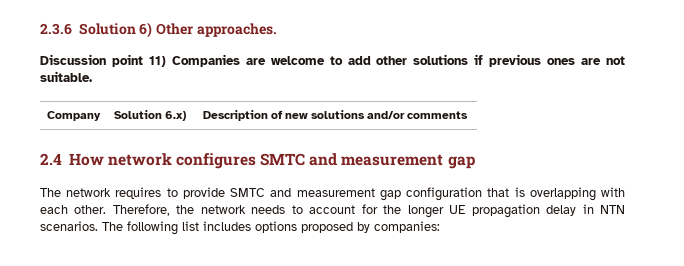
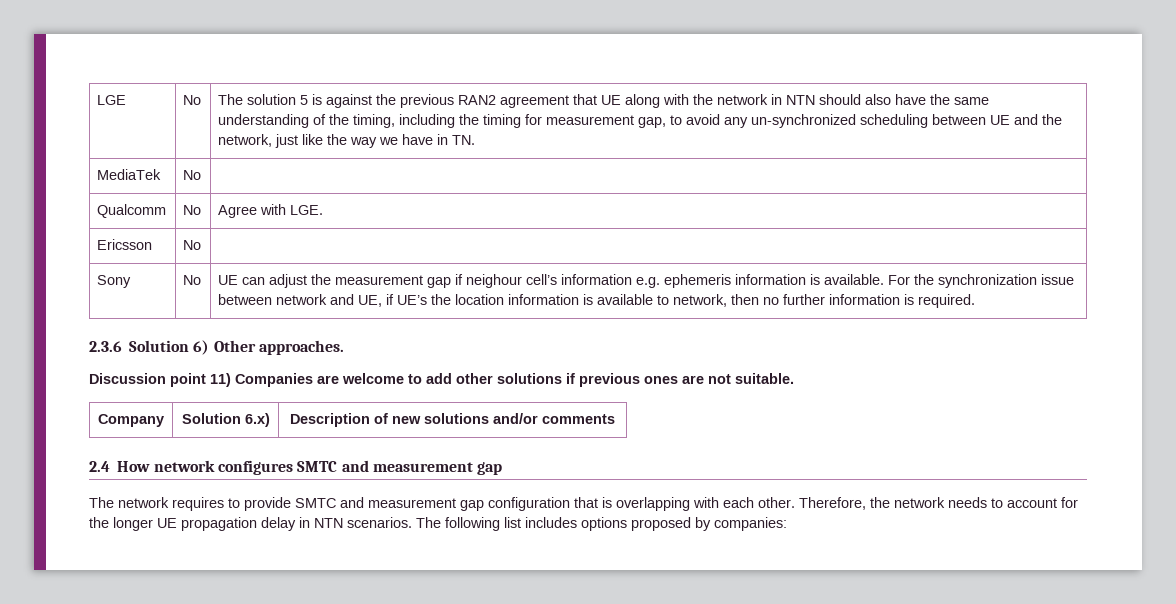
(40, 29) none -> [97,95,127,105] [183,95,202,105] [218,94,990,108] [218,114,1063,128] [218,134,476,148] [97,169,162,180] [183,170,202,180] [97,204,167,218] [183,205,202,215] [218,204,324,218] [97,239,153,250] [183,240,202,250] [97,275,132,288] [183,275,202,285] [218,274,1075,288] [218,294,976,308] LGE | No | The solution 5 is against the previous RAN2 agreement that UE along with the network in NTN should also have the same understanding of the timing, including the timing for measurement gap, to avoid any un-synchronized scheduling between UE and the network, just like the way we have in TN. // MediaTek | No | // Qualcomm | No | Agree with LGE. // Ericsson | No | // Sony | No | UE can adjust the measurement gap if neighour cell’s information e.g. ephemeris information is available. For the synchronization issue between network and UE, if UE’s the location information is available to network, then no further information is required. //

